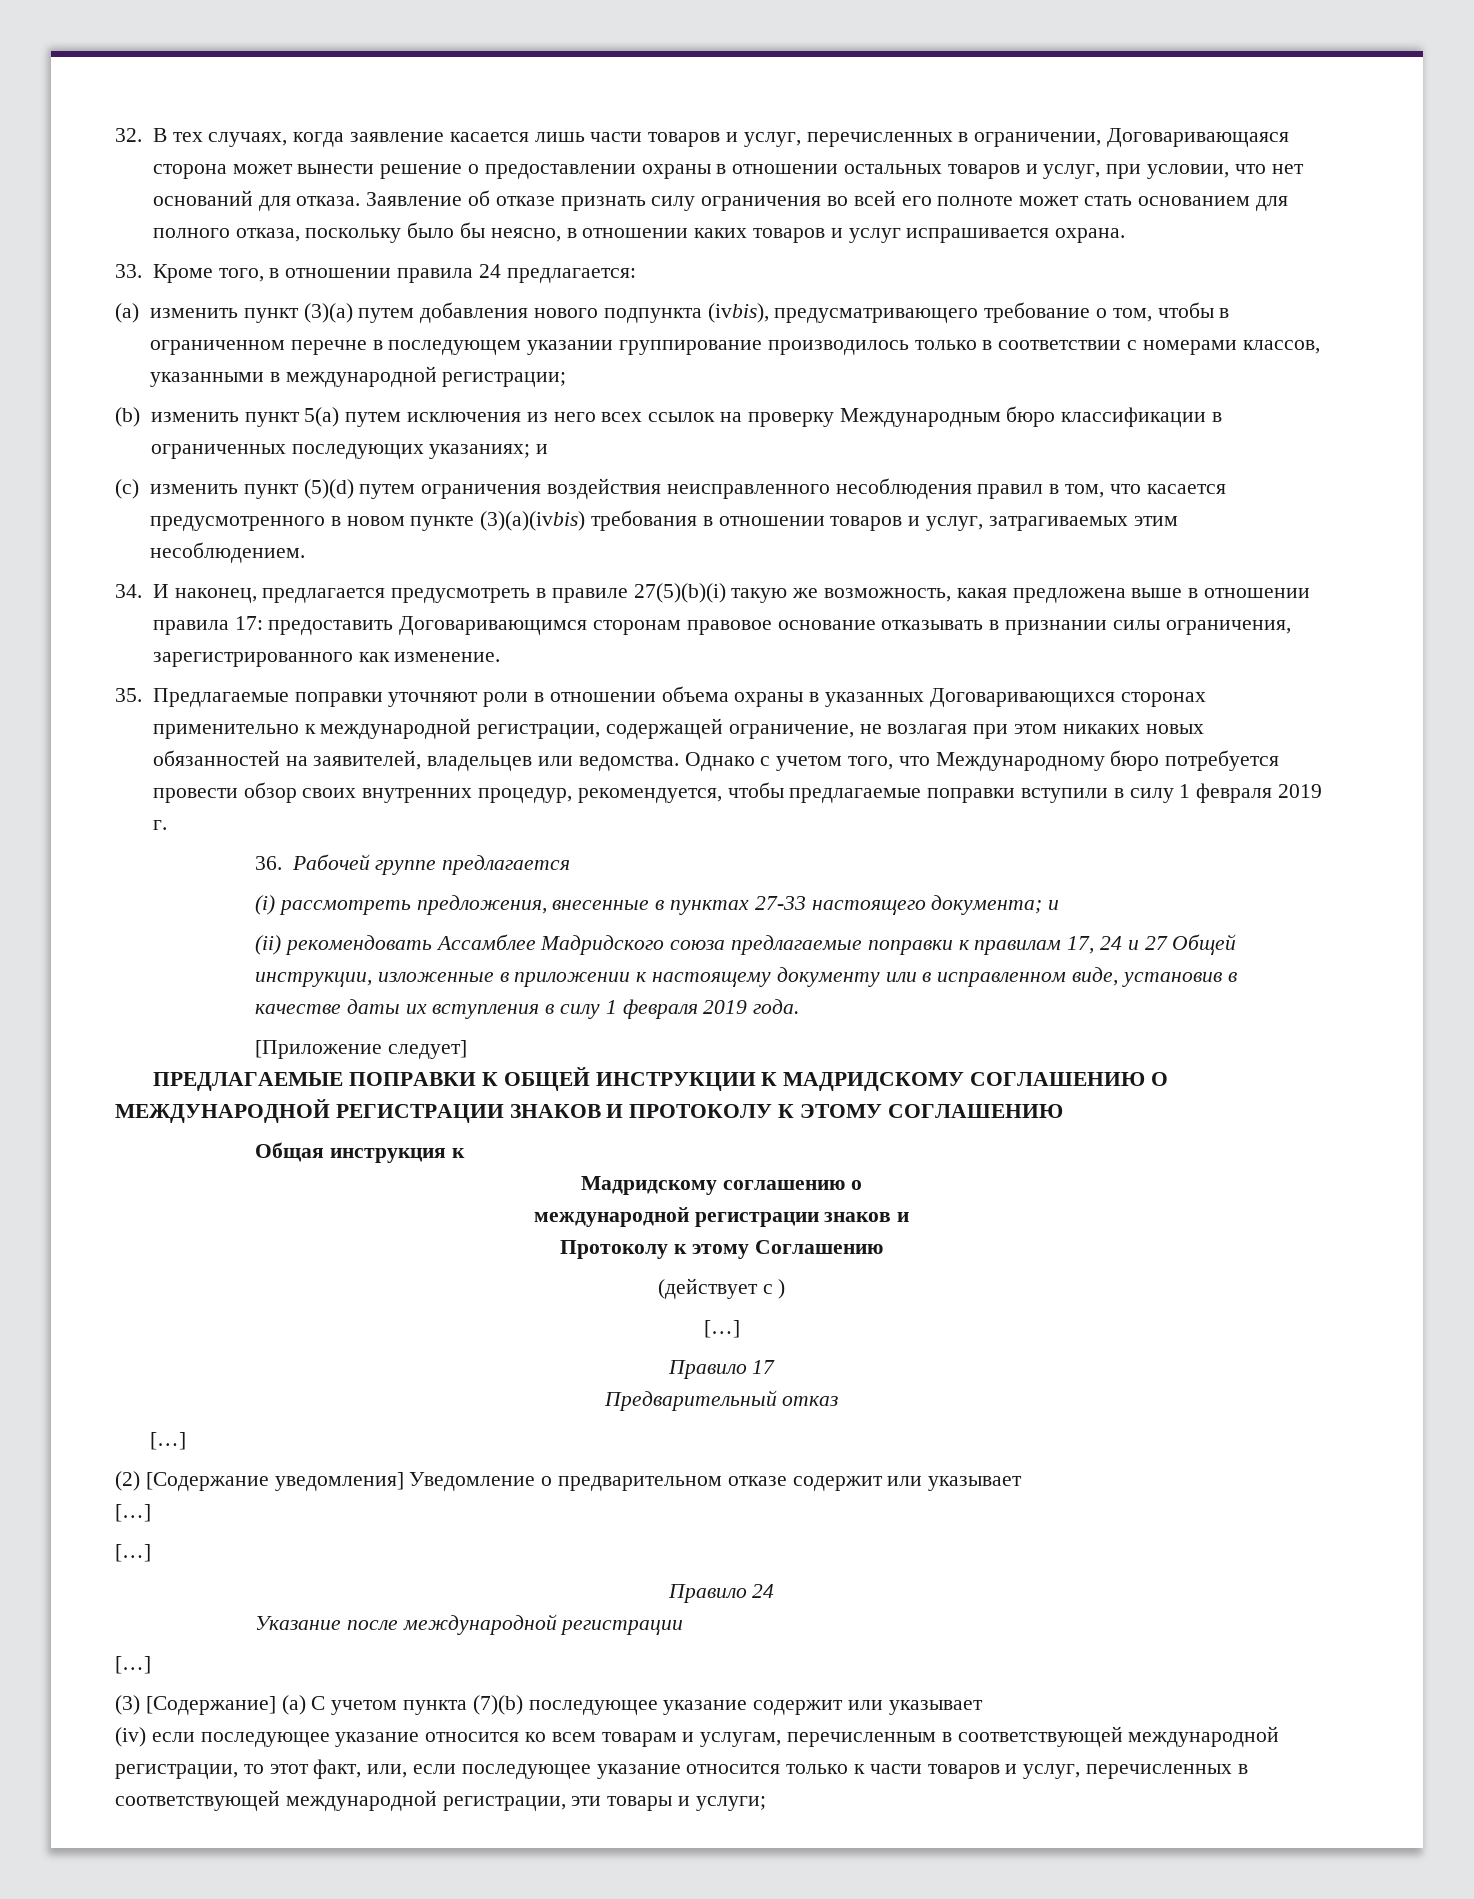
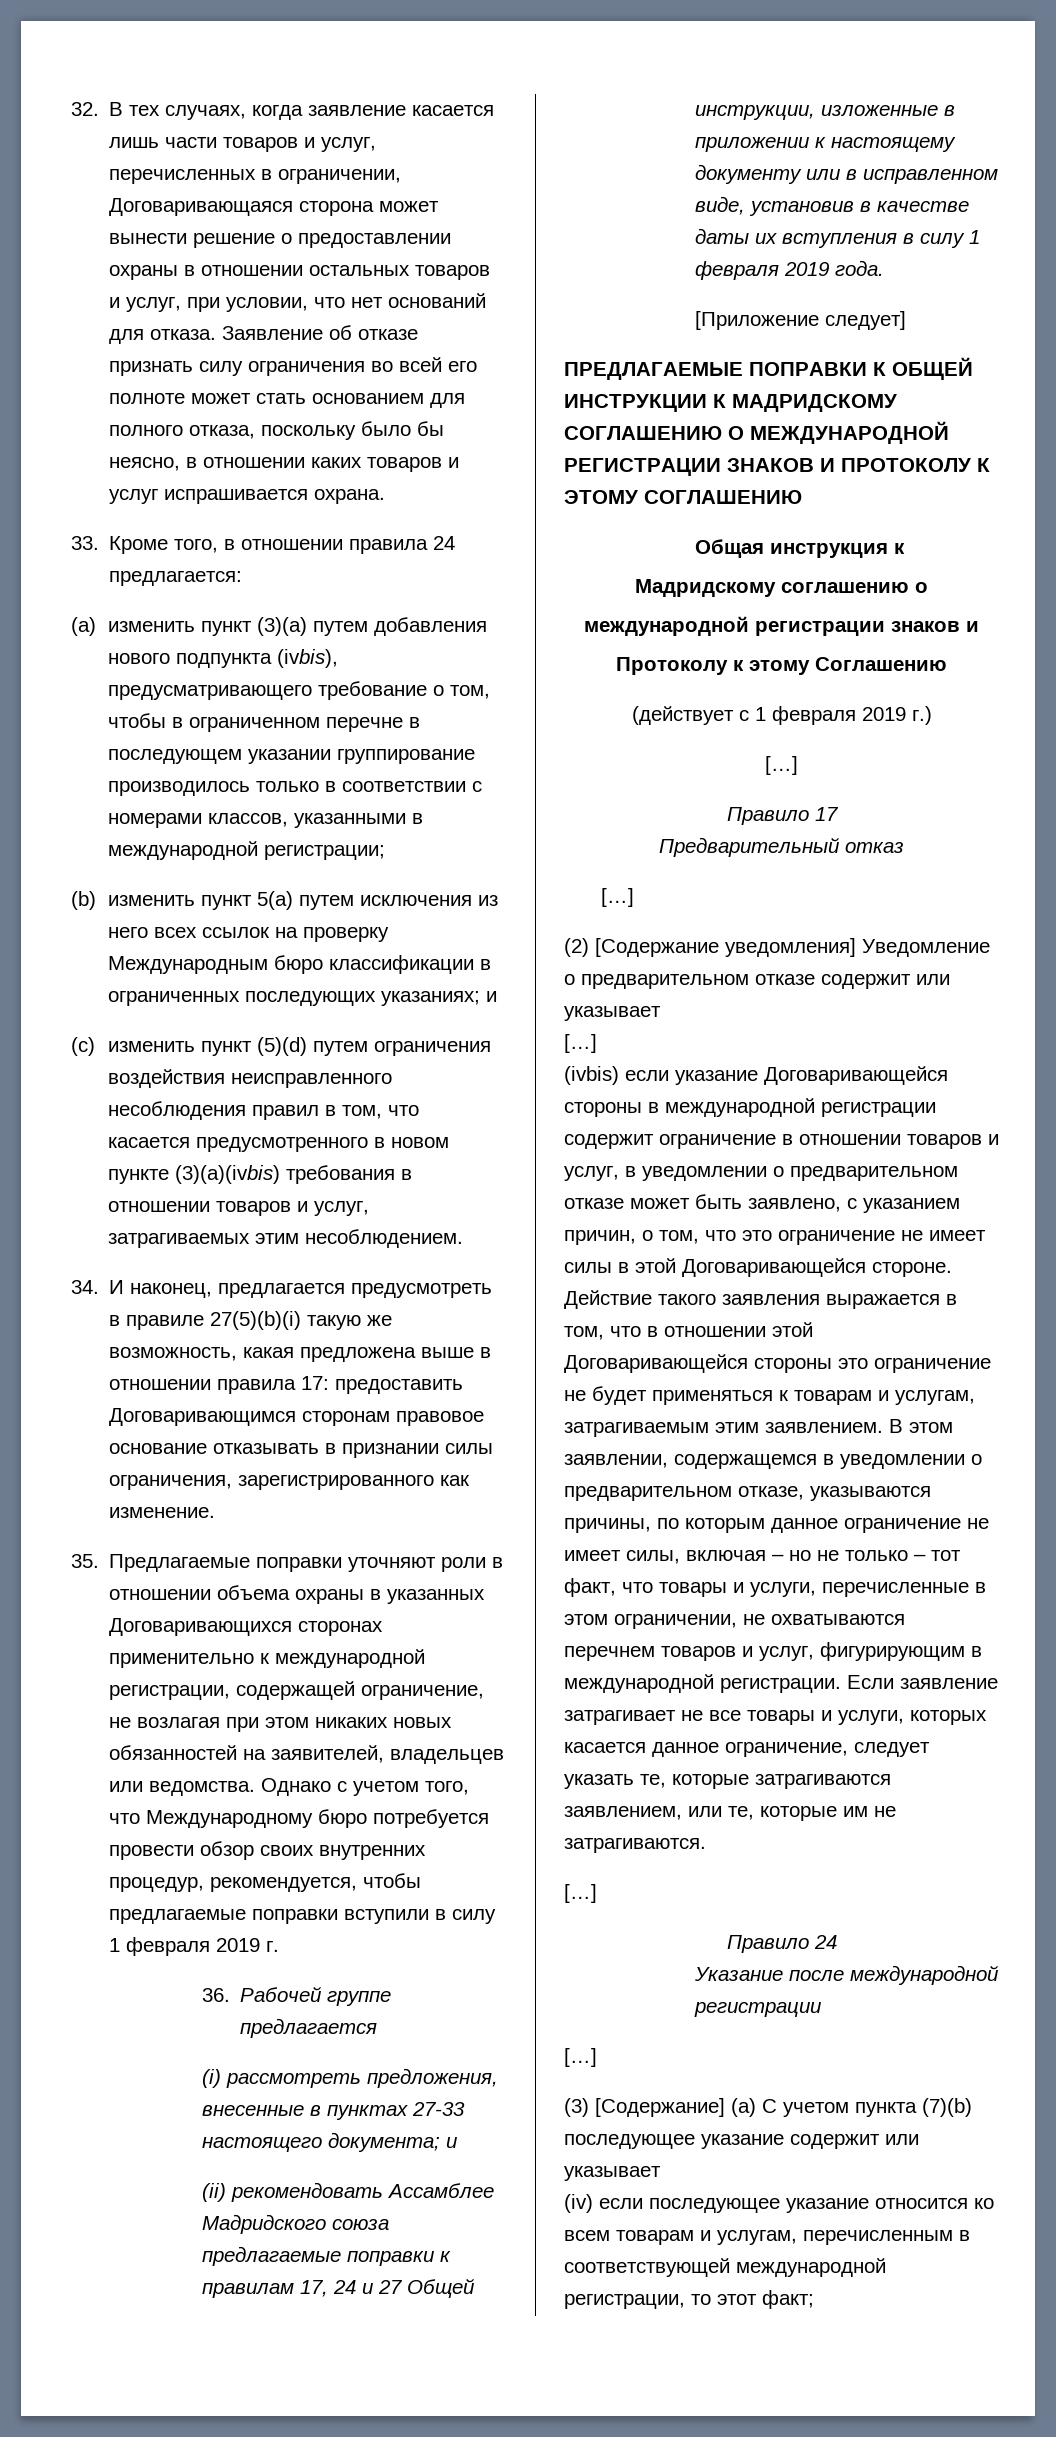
[778,1279,786,1299] ) -> [754,706,932,725] 1 февраля 2019 г.)
(151, 1513) none -> [564,1066,948,1085] [564,1098,936,1117] [564,1134,999,1149] [564,1166,958,1181] [564,1194,960,1213] [564,1230,986,1245] [564,1258,952,1277] [564,1290,957,1309] [564,1322,813,1340] [564,1354,991,1373] [564,1386,975,1405] [564,1419,953,1437] [564,1454,982,1469] [564,1486,931,1501] [564,1518,989,1533] [564,1550,961,1564] [564,1578,986,1597] [564,1614,905,1629] [564,1642,982,1661] [564,1674,998,1693] [564,1710,987,1725] [564,1742,930,1757] [564,1774,891,1789] [564,1806,896,1821] [564,1838,706,1853] // (ivbis) если указание Договаривающейся стороны в международной регистрации содержит ограничение в отношении товаров и услуг, в уведомлении о предварительном отказе может быть заявлено, с указанием причин, о том, что это ограничение не имеет силы в этой Договаривающейся стороне. Действие такого заявления выражается в том, что в отношении этой Договаривающейся стороны это ограничение не будет применяться к товарам и услугам, затрагиваемым этим заявлением. В этом заявлении, содержащемся в уведомлении о предварительном отказе, указываются причины, по которым данное ограничение не имеет силы, включая – но не только – тот факт, что товары и услуги, перечисленные в этом ограничении, не охватываются перечнем товаров и услуг, фигурирующим в международной регистрации. Если заявление затрагивает не все товары и услуги, которых касается данное ограничение, следует указать те, которые затрагиваются заявлением, или те, которые им не затрагиваются.
[313,1759,1248,1779] [115,1790,766,1811] факт, или, если последующее указание относится только к части товаров и услуг, перечисленных в соответствующей международной регистрации, эти товары и услуги; -> [762,2290,814,2309] факт;

